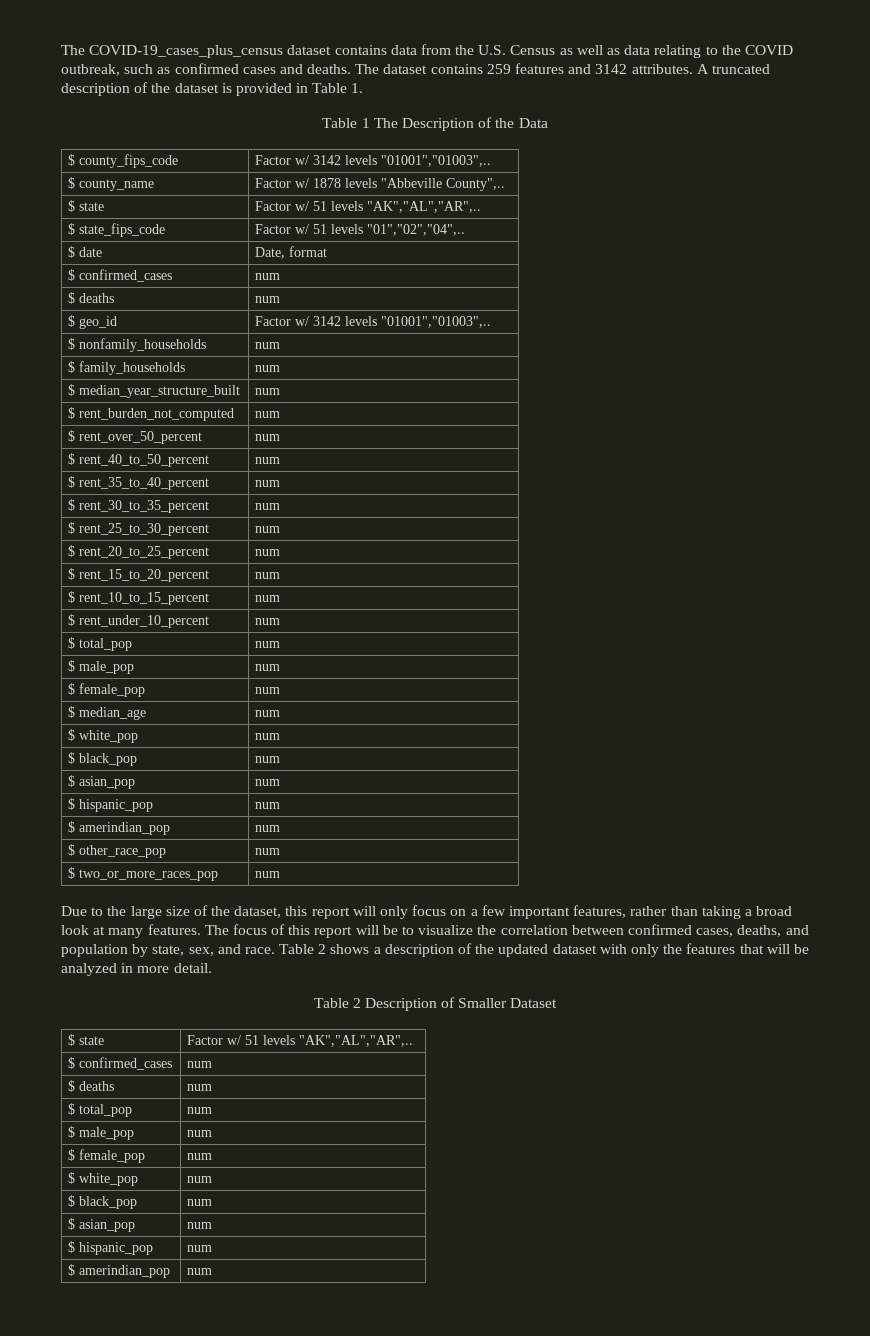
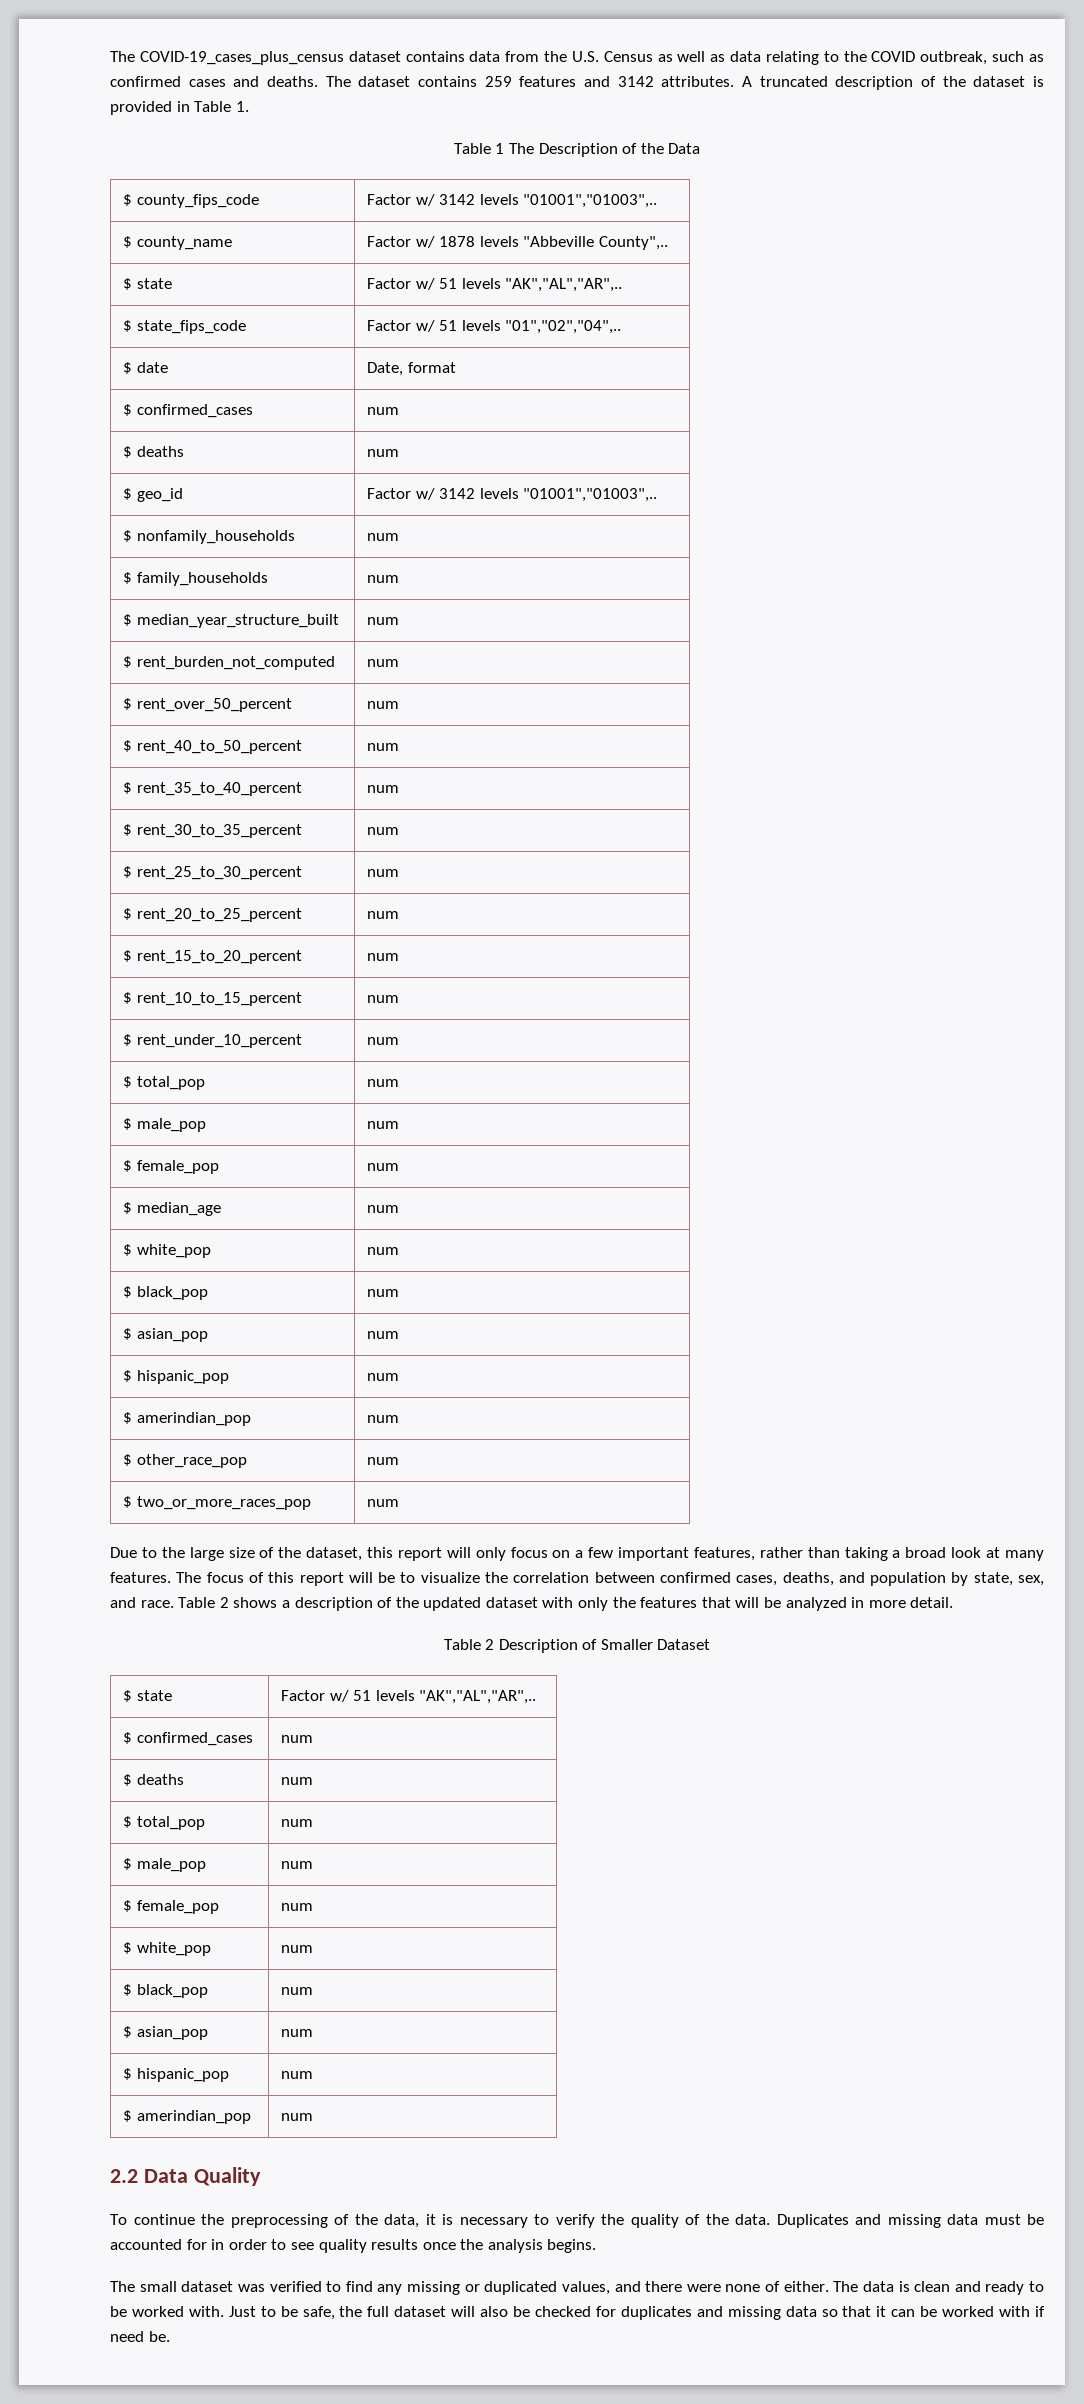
(212, 1271) none -> [110,2167,261,2186] [110,2214,1044,2228] [110,2239,597,2253] [110,2281,1044,2295] [110,2306,1045,2320] [110,2331,170,2342] // 2.2 Data Quality // To continue the preprocessing of the data, it is necessary to verify the quality of the data. Duplicates and missing data must be accounted for in order to see quality results once the analysis begins. // The small dataset was verified to find any missing or duplicated values, and there were none of either. The data is clean and ready to be worked with. Just to be safe, the full dataset will also be checked for duplicates and missing data so that it can be worked with if need be.

